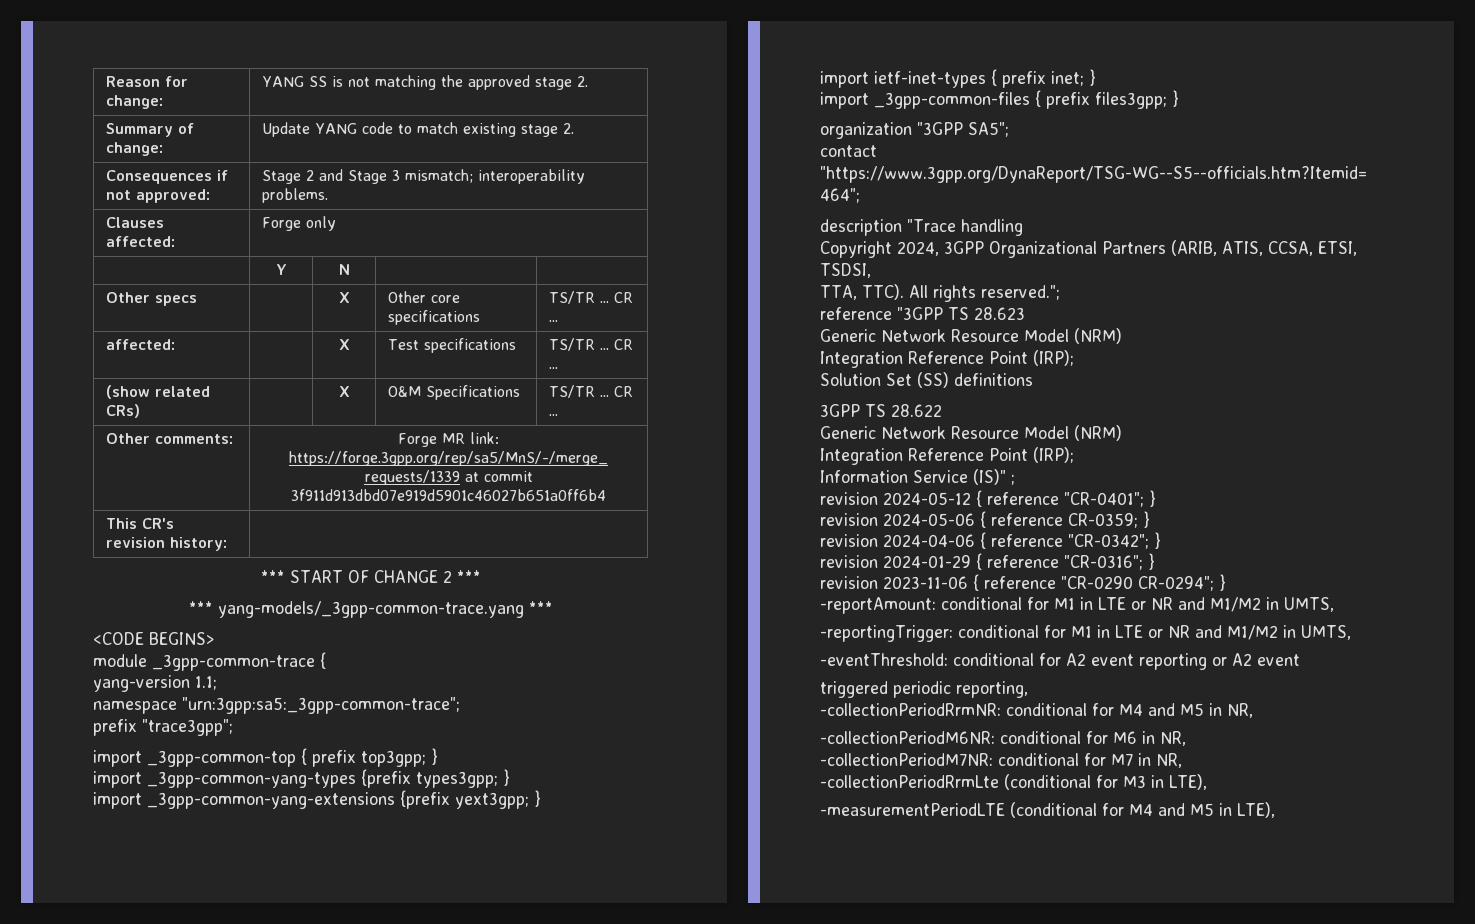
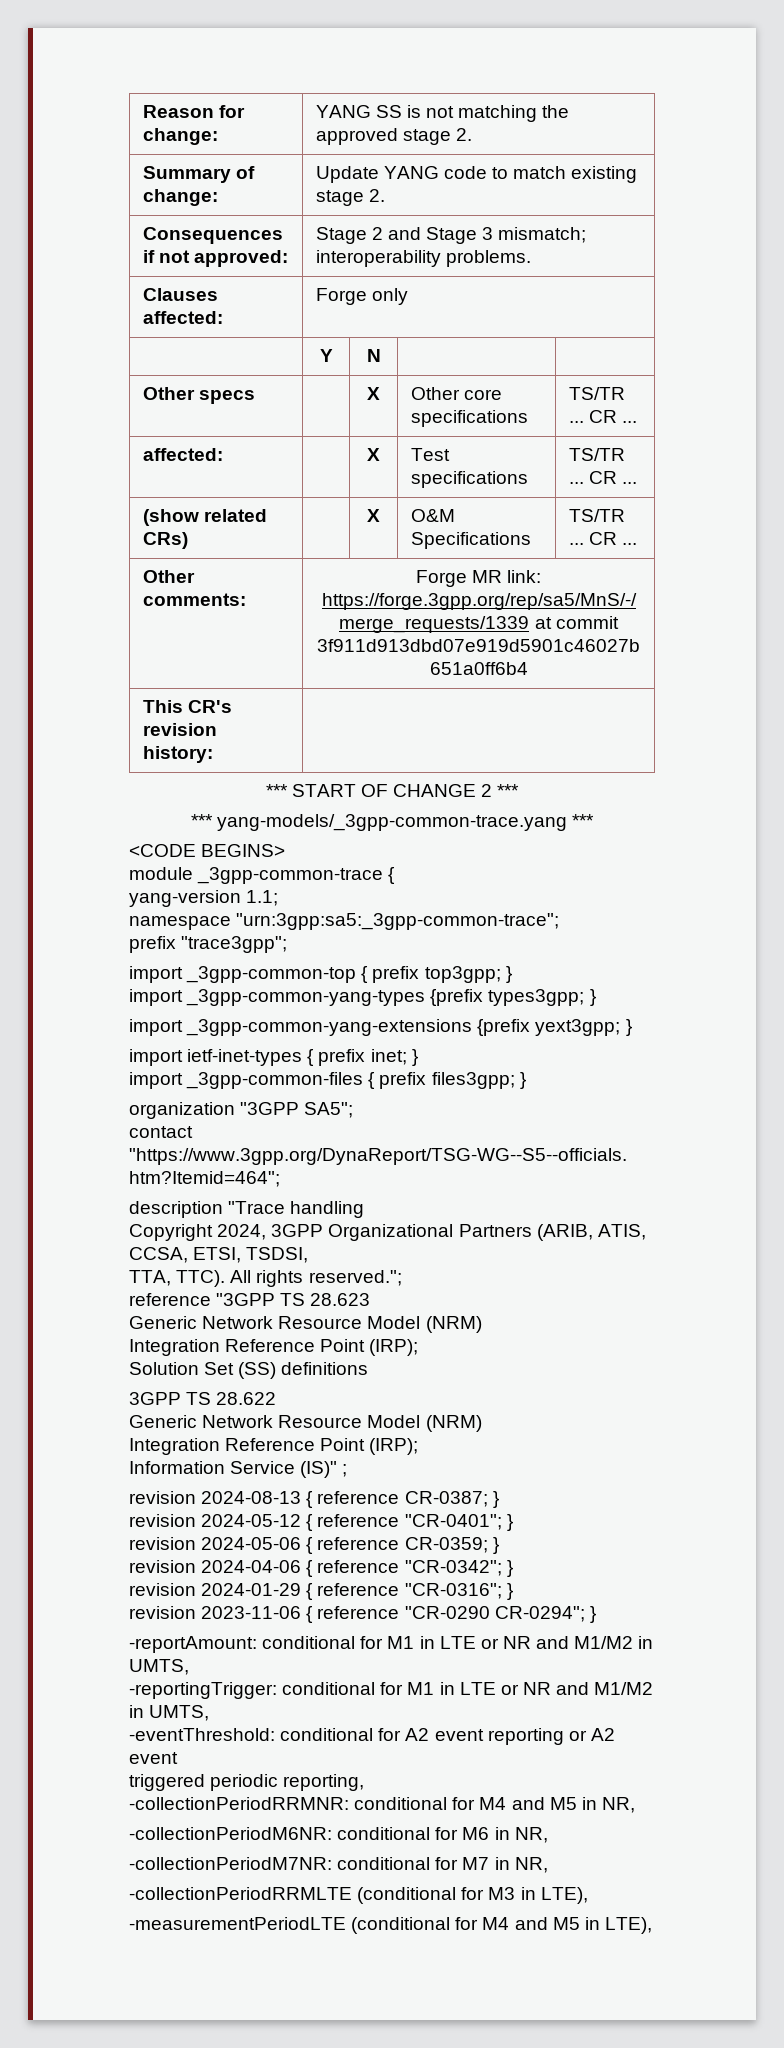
(1015, 479) none -> [129,1491,499,1508] // revision 2024-08-13 { reference CR-0387; }
[820,703,1001,716] -collectionPeriodRrmNR: -> [129,1797,349,1810] -collectionPeriodRRMNR:
[820,775,999,788] -collectionPeriodRrmLte -> [129,1887,352,1900] -collectionPeriodRRMLTE

